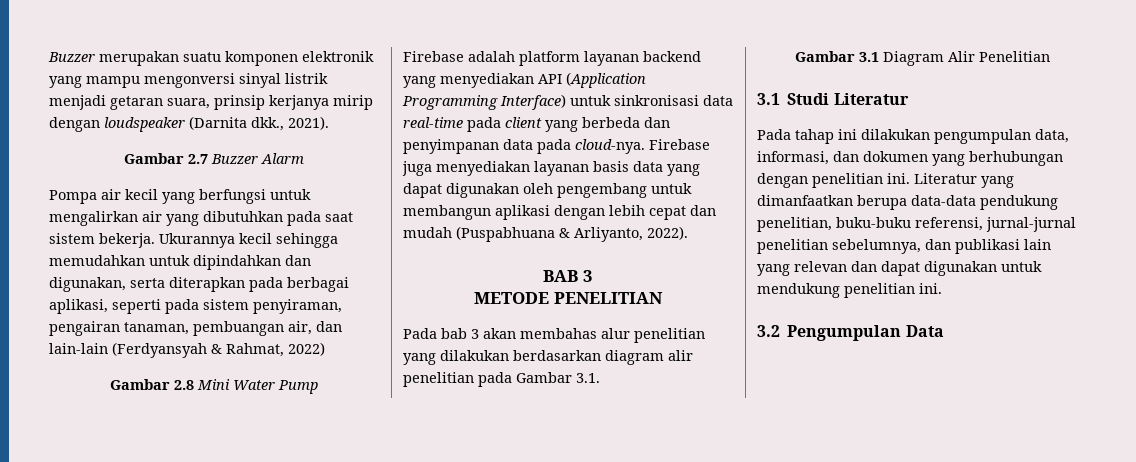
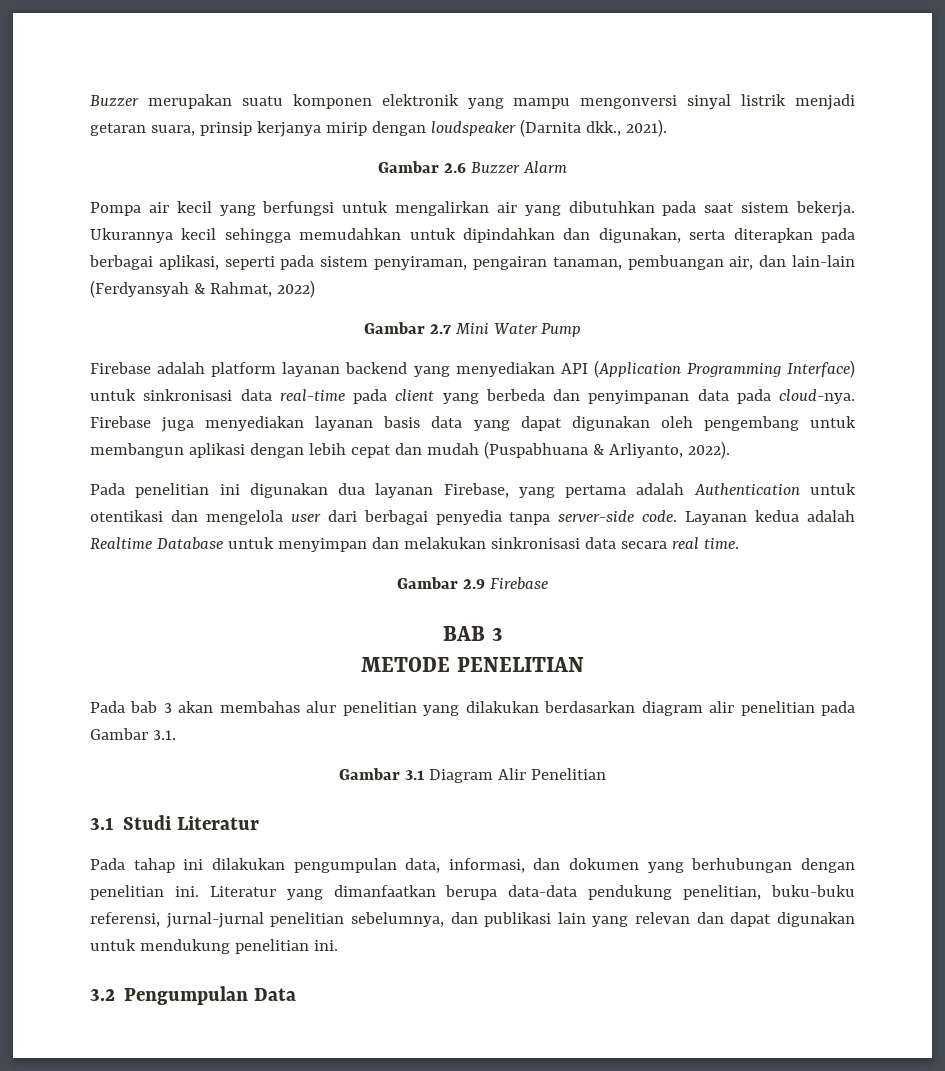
[188,154,208,164] 2.7 -> [444,163,467,173] 2.6
[174,380,194,390] 2.8 -> [429,324,451,334] 2.7
(688, 233) none -> [90,483,856,498] [90,510,855,525] [90,537,739,552] [397,577,548,590] // Pada penelitian ini digunakan dua layanan Firebase, yang pertama adalah Authentication untuk otentikasi dan mengelola user dari berbagai penyedia tanpa server-side code. Layanan kedua adalah Realtime Database untuk menyimpan dan melakukan sinkronisasi data secara real time. // Gambar 2.9 Firebase

